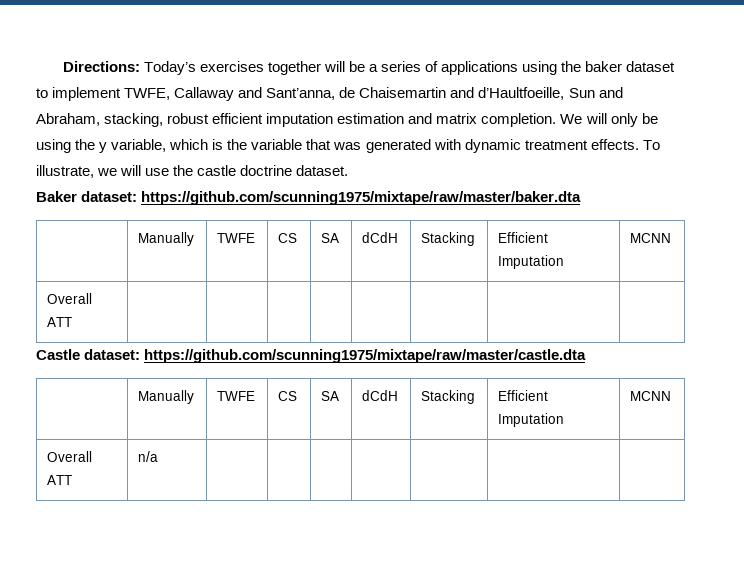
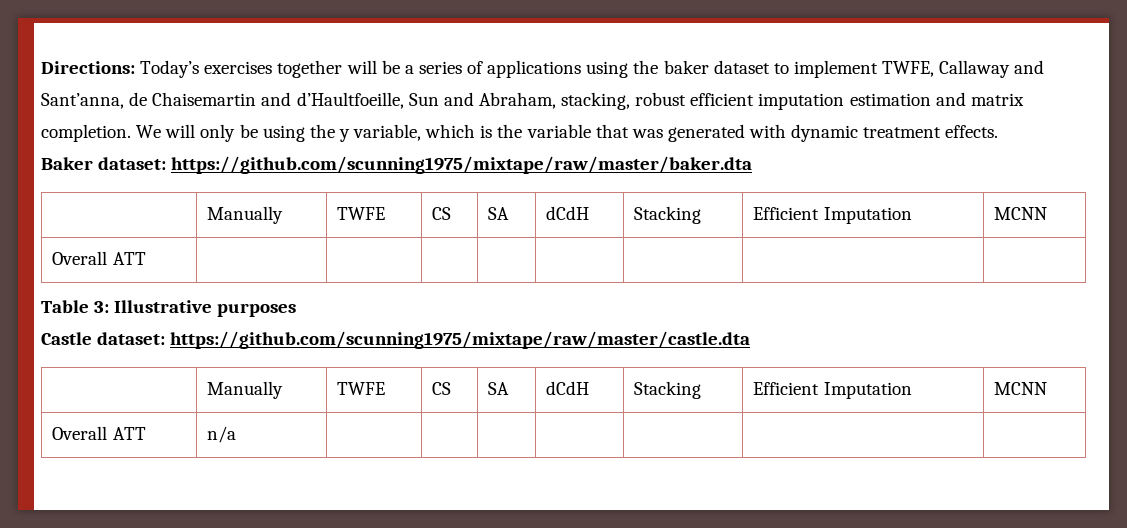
[642,140,660,150] [36,165,349,178] To illustrate, we will use the castle doctrine dataset. -> (999, 131) none
(73, 322) none -> [41,300,297,317] // Table 3: Illustrative purposes

